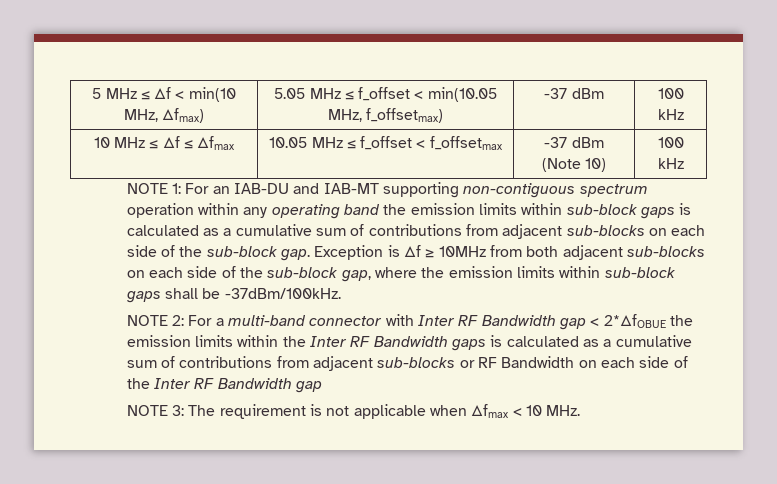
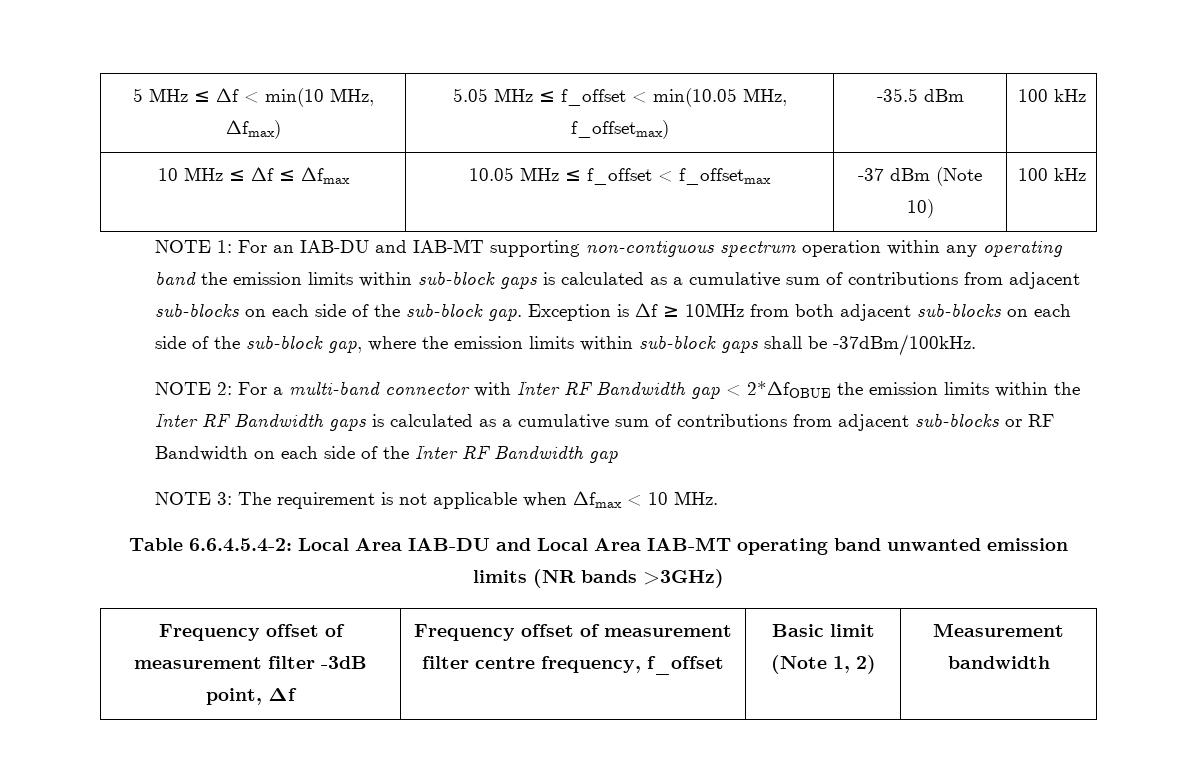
[544,88,568,99] -37 -> [876,88,918,102] -35.5
(581, 410) none -> [129,537,1068,555] [473,569,724,588] [158,624,345,641] [134,656,367,669] [206,688,297,705] [414,624,732,641] [422,656,724,675] [771,624,875,637] [770,655,876,674] [933,623,1064,637] [947,656,1050,669] // Table 6.6.4.5.4-2: Local Area IAB-DU and Local Area IAB-MT operating band unwanted emission limits (NR bands >3GHz) // Frequency offset of measurement filter -3dB point, Δf | Frequency offset of measurement filter centre frequency, f_offset | Basic limit (Note 1, 2) | Measurement bandwidth

